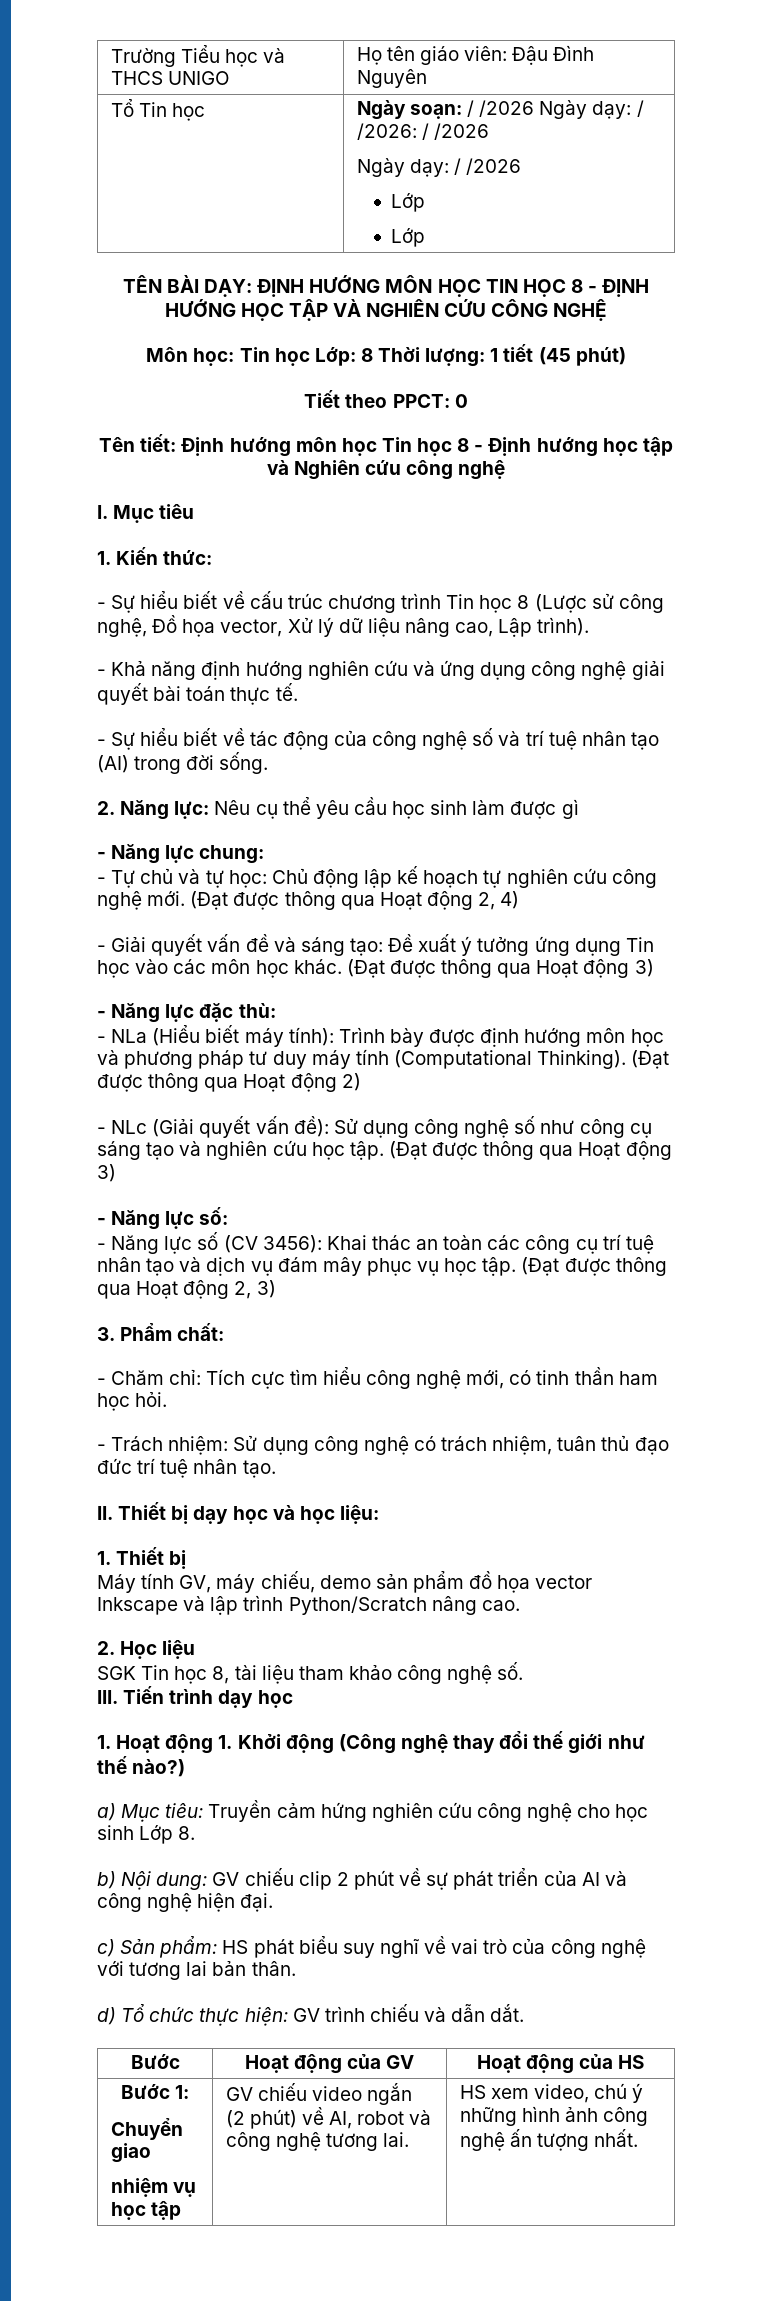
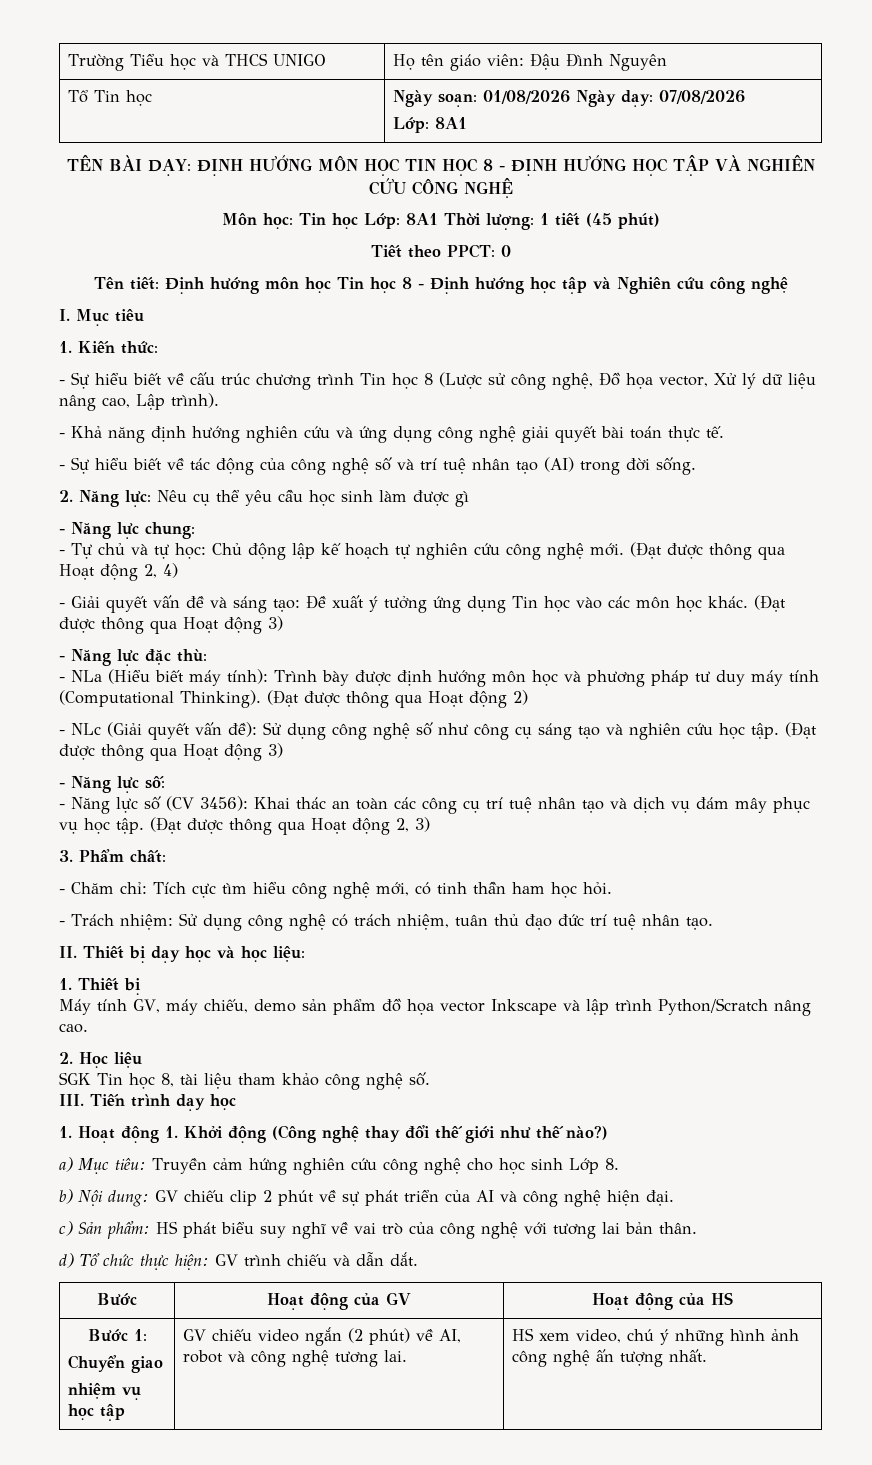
[467,100,644,119] [356,123,490,140] [356,158,522,177] [391,193,426,212] [391,228,426,247] / /2026 Ngày dạy: / /2026: / /2026 // Ngày dạy: / /2026 // Lớp // Lớp -> [482,90,745,107] [392,117,467,133] 01/08/2026 Ngày dạy: 07/08/2026 // Lớp: 8A1
[360,348,373,362] 8 -> [405,213,438,225] 8A1

